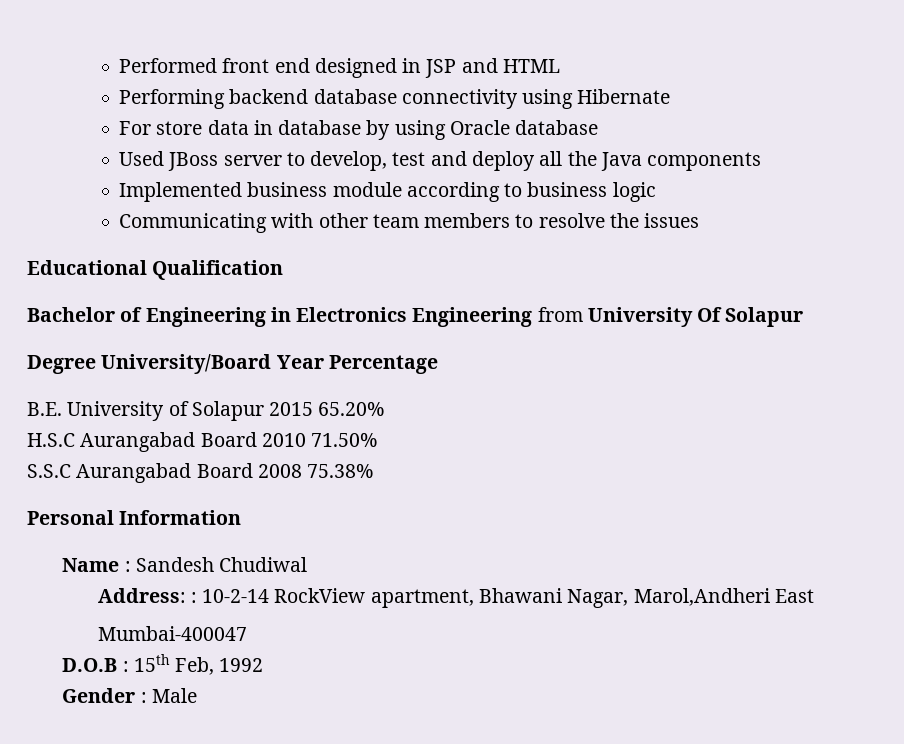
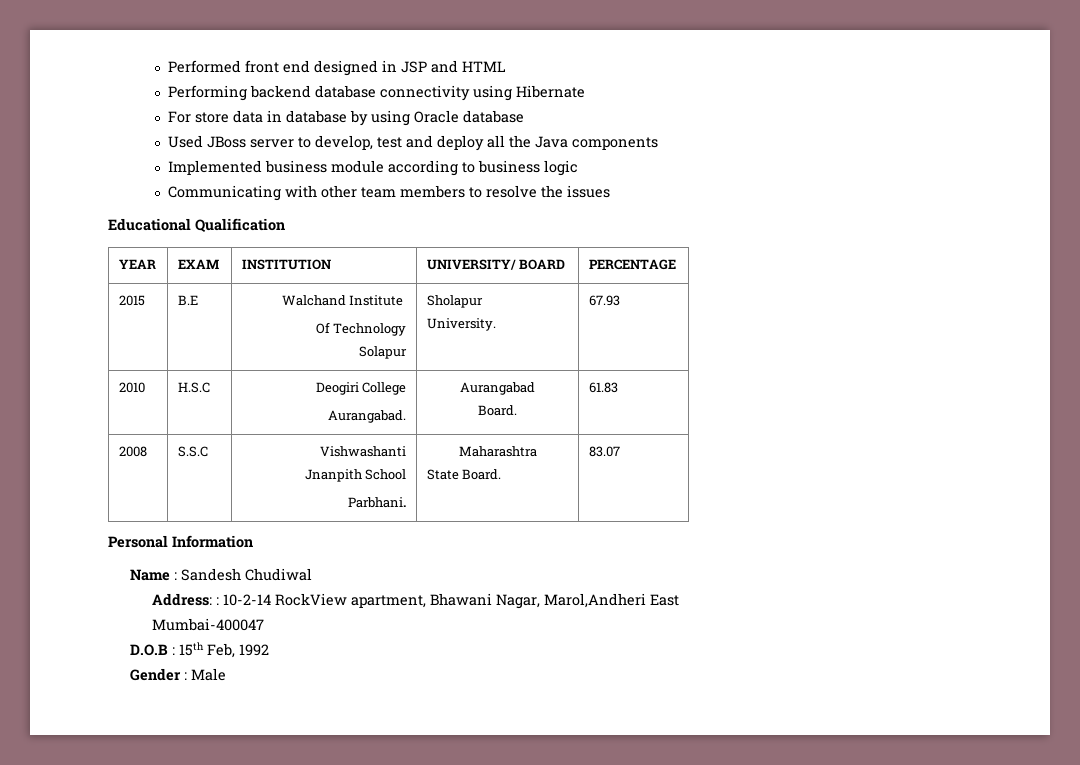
[27,307,804,327] [27,354,438,374] [27,401,385,421] [27,432,378,452] [27,463,374,483] // Bachelor of Engineering in Electronics Engineering from University Of Solapur // Degree University/Board Year Percentage // B.E. University of Solapur 2015 65.20% // H.S.C Aurangabad Board 2010 71.50% // S.S.C Aurangabad Board 2008 75.38% -> [118,259,156,269] [177,259,219,269] [241,259,331,270] [426,259,566,270] [588,259,676,270] [118,295,145,306] [177,295,198,305] [281,295,404,306] [315,322,407,336] [359,346,408,359] [426,295,483,308] [426,318,496,331] [588,295,620,306] [118,382,145,393] [177,382,210,393] [315,382,407,395] [328,410,407,423] [460,382,535,395] [478,405,517,416] [588,382,618,393] [118,446,147,457] [177,446,208,457] [320,446,407,457] [304,469,407,482] [348,497,407,508] [458,446,537,457] [426,469,502,480] [588,446,620,457] // YEAR | EXAM | INSTITUTION | UNIVERSITY/ BOARD | PERCENTAGE // 2015 | B.E | Walchand Institute // Of Technology // Solapur | Sholapur // University. | 67.93 // 2010 | H.S.C | Deogiri College // Aurangabad. | Aurangabad // Board. | 61.83 // 2008 | S.S.C | Vishwashanti // Jnanpith School // Parbhani. | Maharashtra // State Board. | 83.07

